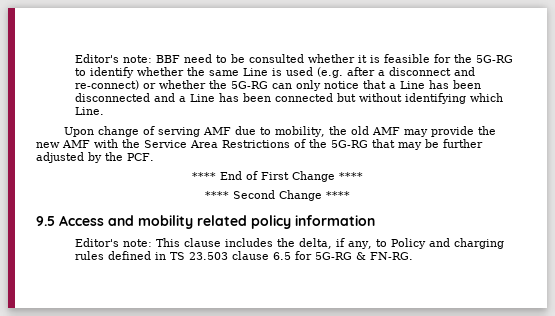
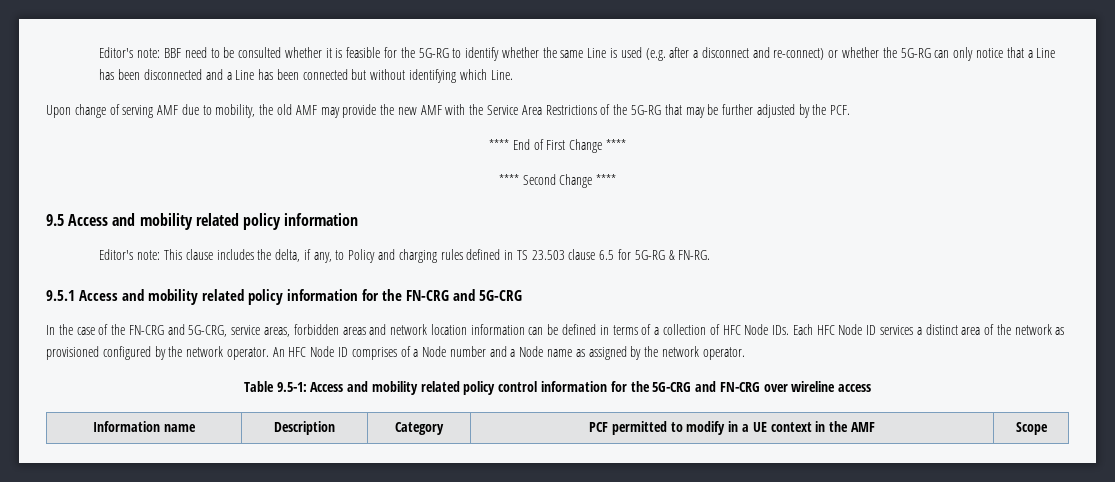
(413, 256) none -> [46,289,522,305] [46,324,1065,337] [46,346,745,360] [243,381,872,395] [93,421,196,432] [274,421,335,435] [395,422,444,435] [589,421,875,435] [1015,422,1048,435] // 9.5.1 Access and mobility related policy information for the FN-CRG and 5G-CRG // In the case of the FN-CRG and 5G-CRG, service areas, forbidden areas and network location information can be defined in terms of a collection of HFC Node IDs. Each HFC Node ID services a distinct area of the network as provisioned configured by the network operator. An HFC Node ID comprises of a Node number and a Node name as assigned by the network operator. // Table 9.5-1: Access and mobility related policy control information for the 5G-CRG and FN-CRG over wireline access // Information name | Description | Category | PCF permitted to modify in a UE context in the AMF | Scope

